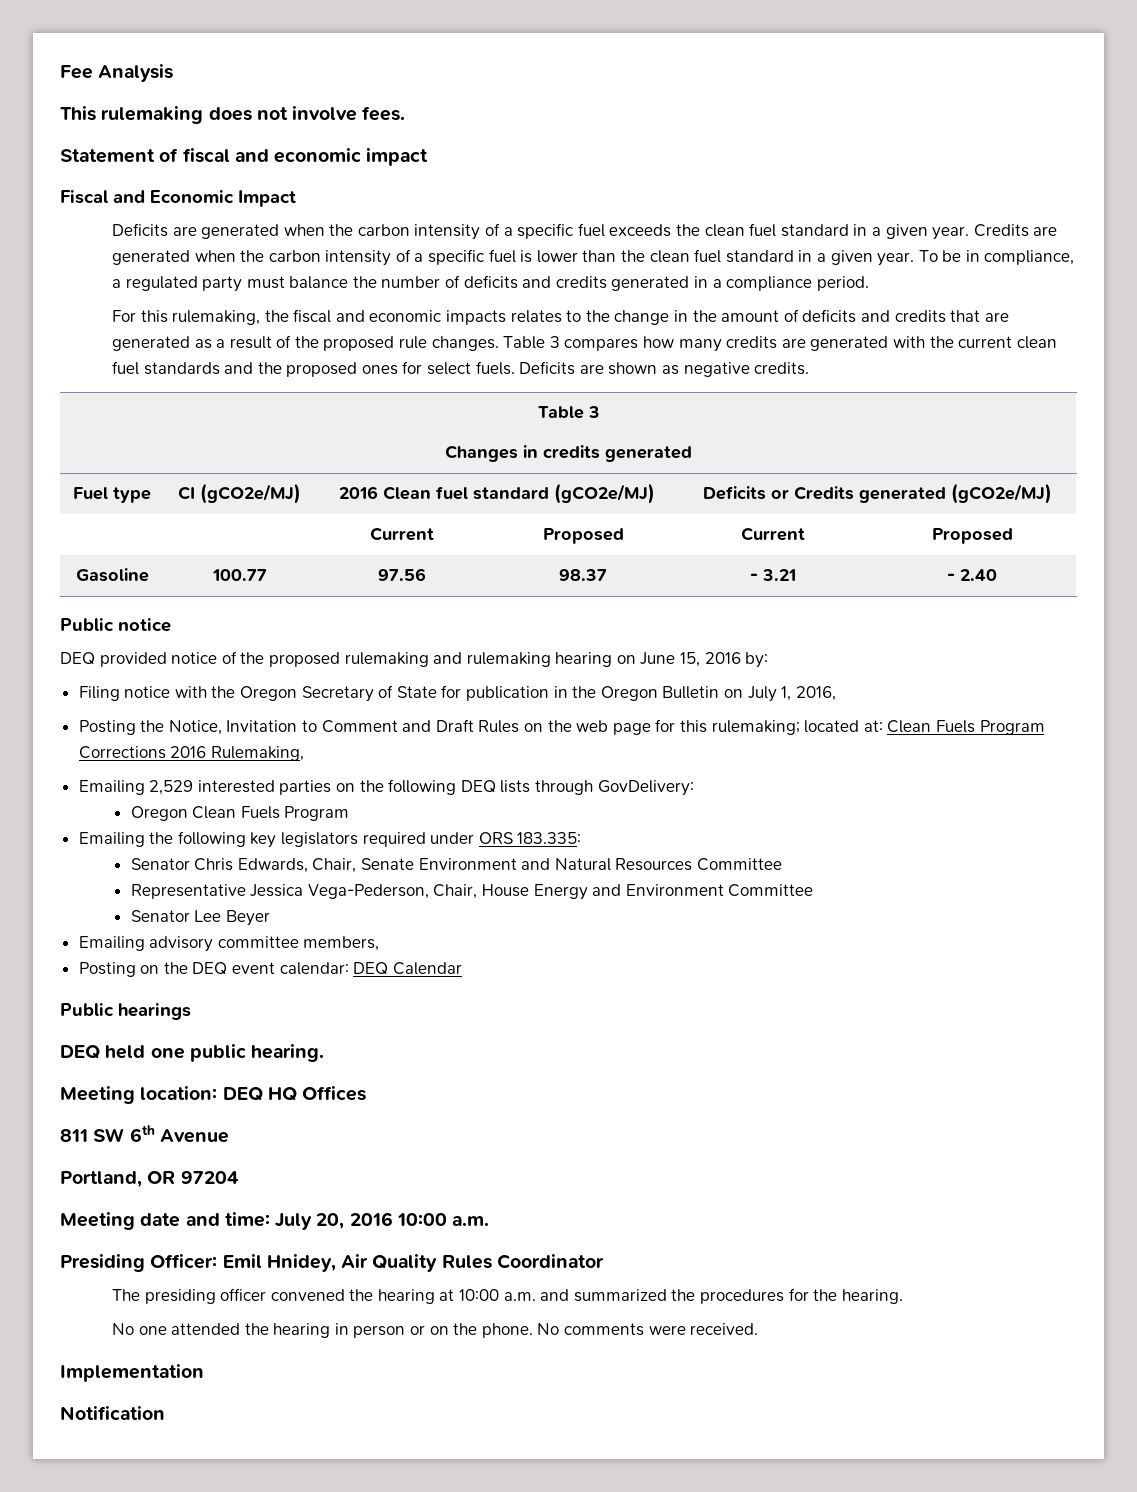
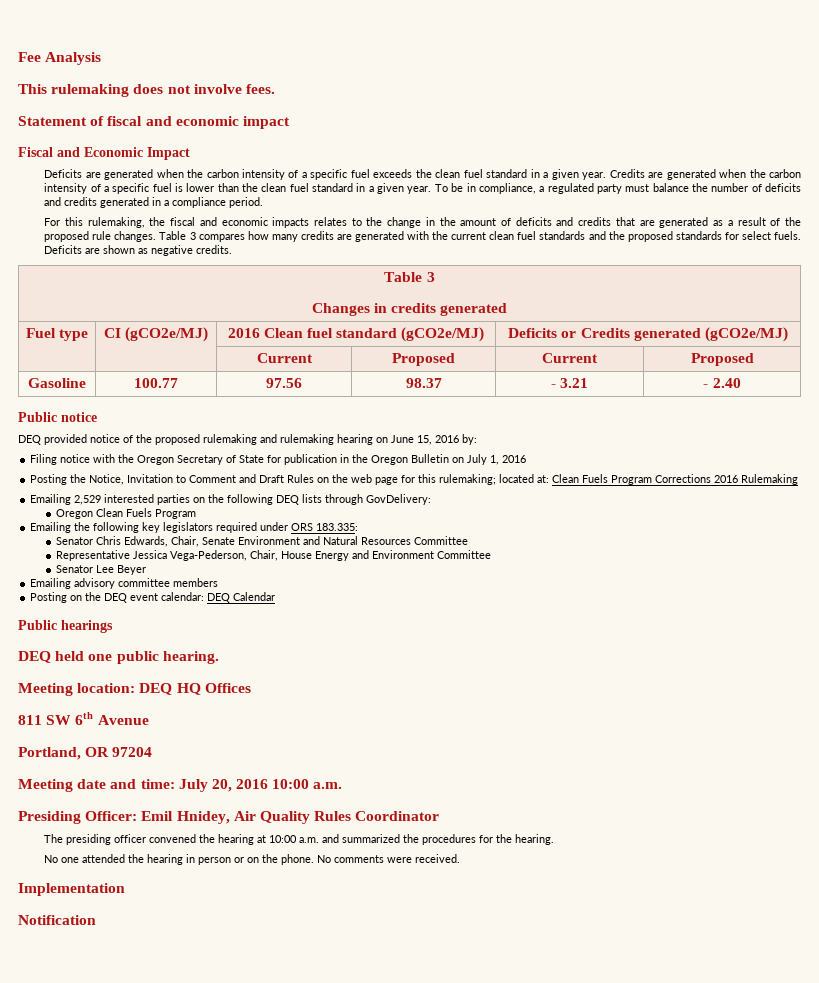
[361,365,398,375] ones -> [675,231,722,240] standards
[795,686,836,701] 2016, -> [502,455,527,463] 2016
[210,746,304,761] Rulemaking, -> [741,474,799,485] Rulemaking
[303,936,380,951] members, -> [173,578,219,587] members

